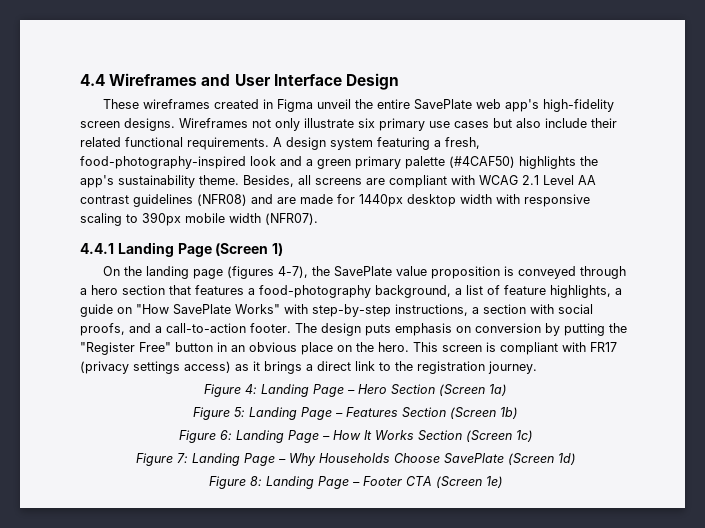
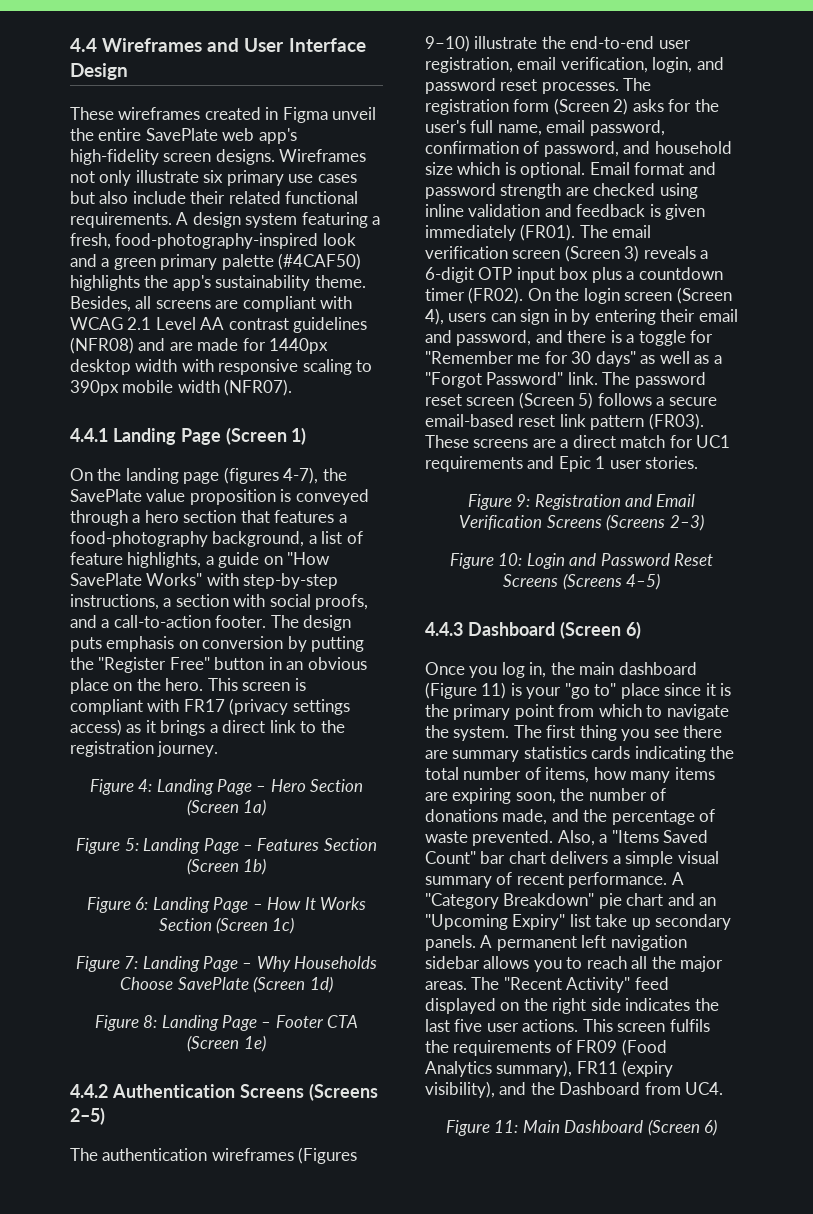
(503, 482) none -> [70,1083,378,1101] [70,1107,105,1125] [70,1147,358,1164] [425,35,691,52] [425,57,724,73] [425,78,652,94] [425,98,719,115] [425,120,665,136] [425,141,732,157] [425,162,716,178] [425,183,698,199] [425,204,706,220] [425,224,652,241] [425,245,709,262] [425,267,723,283] [425,287,732,304] [425,308,738,325] [425,330,714,346] [425,351,722,367] [425,372,706,388] [425,392,717,409] [425,413,704,430] [425,435,731,448] [425,456,699,472] [467,494,696,510] [459,514,704,531] [449,553,714,569] [503,573,660,590] [425,621,641,639] [425,662,697,678] [425,682,732,699] [425,704,729,720] [425,725,723,741] [425,746,735,762] [425,767,715,783] [425,788,667,804] [425,809,716,825] [425,830,709,846] [425,851,719,867] [425,872,684,888] [425,893,717,909] [425,914,732,930] [425,935,687,951] [425,956,724,972] [425,977,669,993] [425,998,719,1014] [425,1019,710,1032] [425,1039,667,1056] [425,1060,674,1077] [425,1081,724,1098] [445,1119,718,1136] // 4.4.2 Authentication Screens (Screens 2–5) // The authentication wireframes (Figures 9–10) illustrate the end-to-end user registration, email verification, login, and password reset processes. The registration form (Screen 2) asks for the user's full name, email password, confirmation of password, and household size which is optional. Email format and password strength are checked using inline validation and feedback is given immediately (FR01). The email verification screen (Screen 3) reveals a 6-digit OTP input box plus a countdown timer (FR02). On the login screen (Screen 4), users can sign in by entering their email and password, and there is a toggle for "Remember me for 30 days" as well as a "Forgot Password" link. The password reset screen (Screen 5) follows a secure email-based reset link pattern (FR03). These screens are a direct match for UC1 requirements and Epic 1 user stories. // Figure 9: Registration and Email Verification Screens (Screens 2–3) // Figure 10: Login and Password Reset Screens (Screens 4–5) // 4.4.3 Dashboard (Screen 6) // Once you log in, the main dashboard (Figure 11) is your "go to" place since it is the primary point from which to navigate the system. The first thing you see there are summary statistics cards indicating the total number of items, how many items are expiring soon, the number of donations made, and the percentage of waste prevented. Also, a "Items Saved Count" bar chart delivers a simple visual summary of recent performance. A "Category Breakdown" pie chart and an "Upcoming Expiry" list take up secondary panels. A permanent left navigation sidebar allows you to reach all the major areas. The "Recent Activity" feed displayed on the right side indicates the last five user actions. This screen fulfils the requirements of FR09 (Food Analytics summary), FR11 (expiry visibility), and the Dashboard from UC4. // Figure 11: Main Dashboard (Screen 6)

